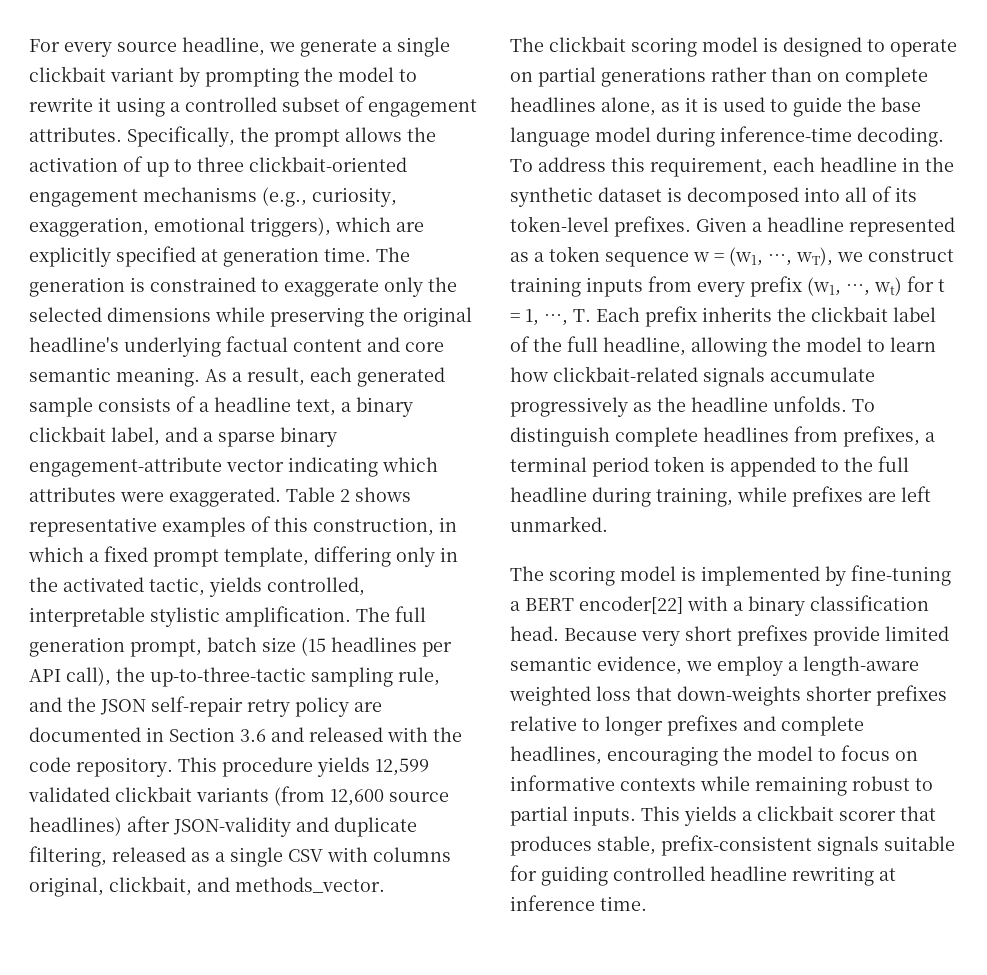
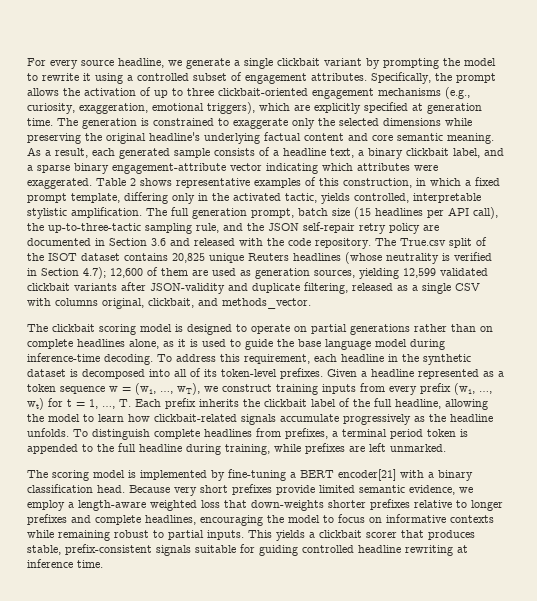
[178,757,429,777] [28,786,449,806] [29,817,122,836] This procedure yields 12,599 validated clickbait variants (from 12,600 source headlines) -> [375,237,487,248] [27,252,492,264] [27,267,488,279] [27,283,117,291] The True.csv split of the ISOT dataset contains 20,825 unique Reuters headlines (whose neutrality is verified in Section 4.7); 12,600 of them are used as generation sources, yielding 12,599 validated clickbait variants
[579,596,683,614] encoder[22] -> [338,469,396,481] encoder[21]

